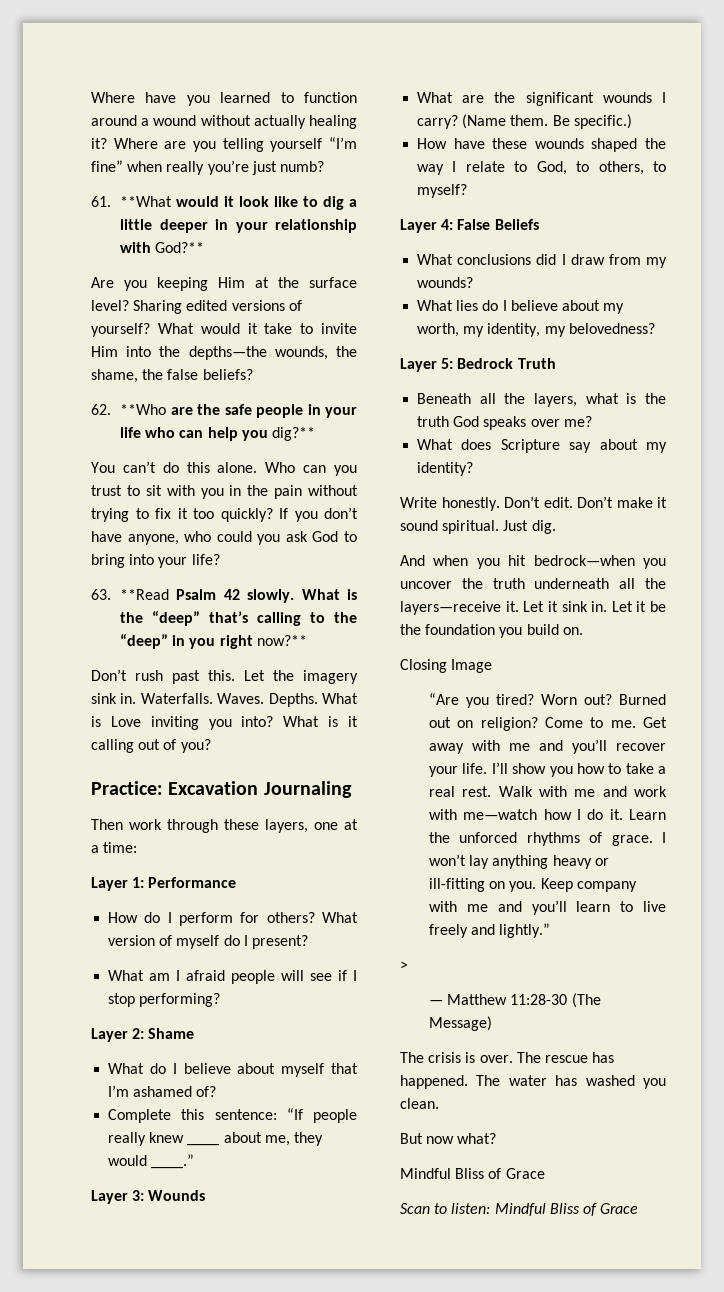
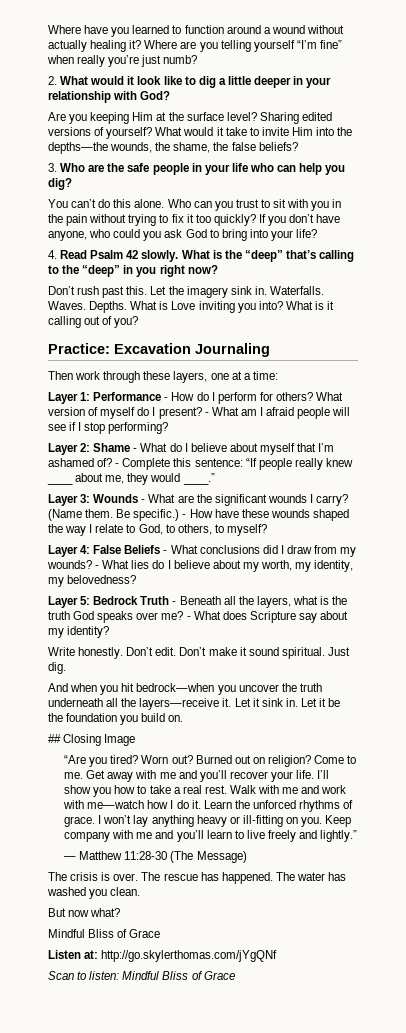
[91,196,172,207] 61. **What -> [48,76,89,85] 2. What
[155,242,205,253] God?** -> [140,91,171,100] God?
[91,404,166,415] 62. **Who -> [48,163,86,172] 3. Who
[271,427,315,441] dig?** -> [48,178,72,190] dig?
[91,589,169,600] 63. **Read -> [48,250,88,259] 4. Read
[256,635,307,646] now?** -> [187,265,218,274] now?
(237, 882) // -> [164,397,169,401] -
(308, 942) // -> [204,412,209,416] -
(195, 1033) // -> [133,448,138,452] -
(217, 1091) // -> [115,463,120,467] -
(206, 1195) // -> [141,499,146,503] -
(632, 121) // -> [182,514,187,518] -
(539, 224) // -> [163,550,168,554] -
(474, 282) // -> [95,565,100,569] -
(556, 363) // -> [172,601,177,605] -
(592, 421) // -> [186,616,191,620] -
(583, 631) none -> [48,734,61,743] ##
[400,961,408,970] // > -> (358, 836) none
(545, 1173) none -> [48,950,278,962] // Listen at: http://go.skylerthomas.com/jYgQNf

